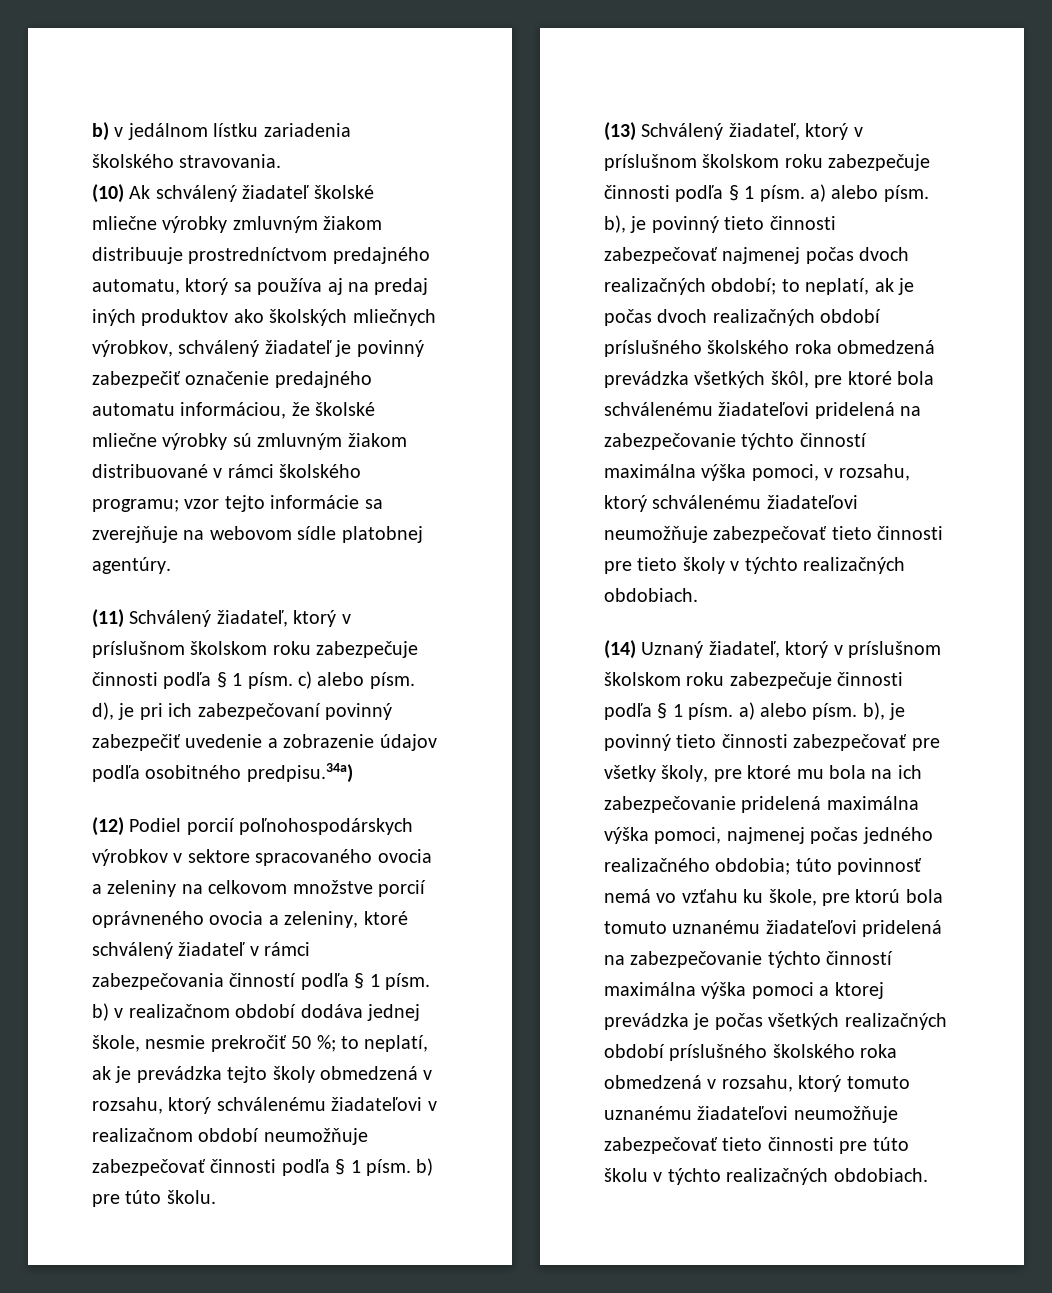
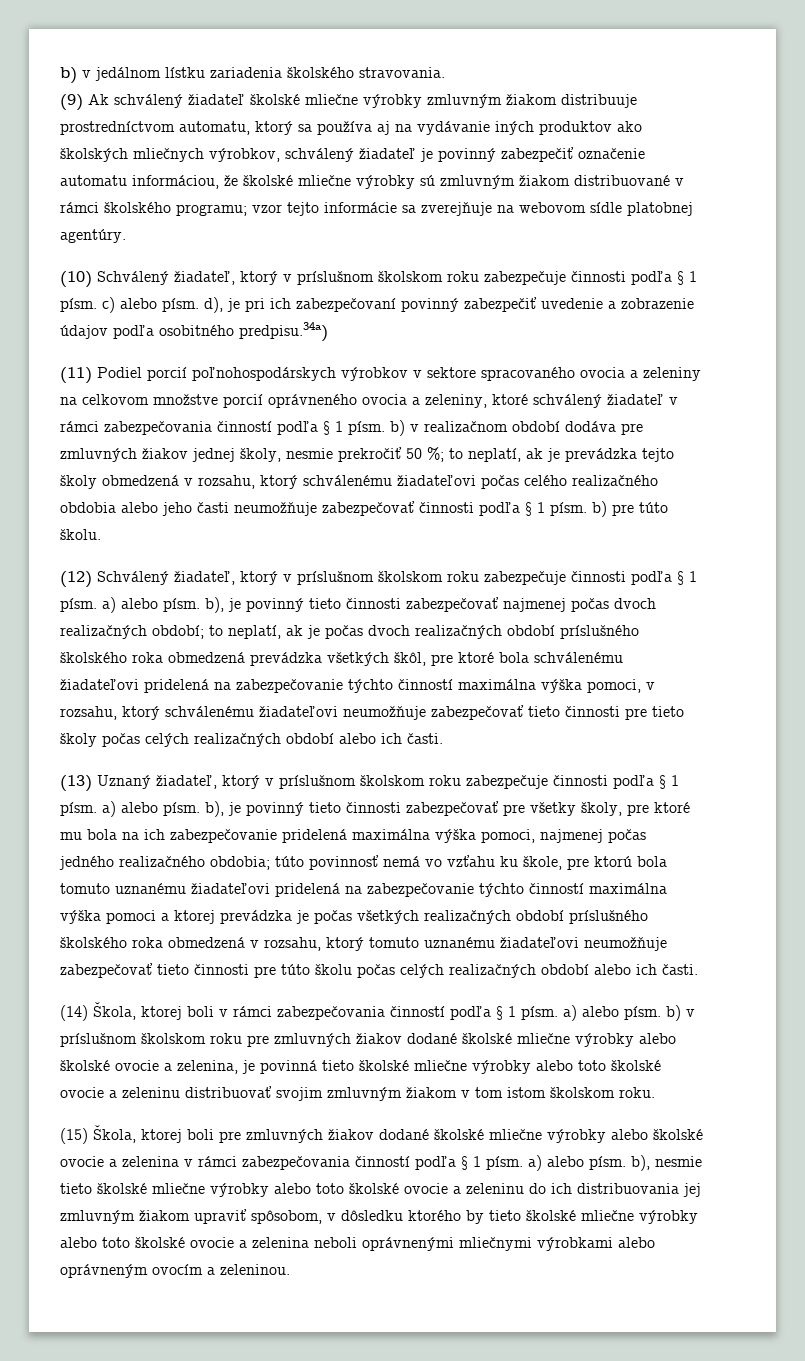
[92,184,124,203] (10) -> [60,94,83,111] (9)
[332,247,430,264] predajného -> (175, 128) none
[374,278,429,295] predaj -> [417,121,490,135] vydávanie
[274,371,372,388] predajného -> (645, 153) none
[92,609,124,628] (11) -> [60,271,92,288] (10)
[92,817,124,836] (12) -> [60,367,92,384] (11)
[367,1004,420,1021] [92,1035,140,1052] jednej škole, -> [621,423,643,435] [60,448,281,462] pre zmluvných žiakov jednej školy,
[427,1101,437,1111] [92,1128,260,1142] v realizačnom období -> [481,475,658,489] [60,502,229,516] počas celého realizačného obdobia alebo jeho časti
[604,122,636,141] (13) -> [60,571,92,588] (12)
[730,557,905,574] [604,588,698,602] [604,640,636,659] v týchto realizačných obdobiach. // (14) -> [102,733,443,747] [60,775,92,792] počas celých realizačných období alebo ich časti. // (13)
[653,1168,928,1185] v týchto realizačných obdobiach. -> [357,964,698,978] [60,1002,695,1021] [60,1033,676,1047] [60,1060,661,1074] [60,1086,655,1101] [60,1125,703,1144] [60,1155,702,1171] [60,1183,701,1197] [60,1209,698,1224] [60,1237,655,1251] [60,1264,290,1278] počas celých realizačných období alebo ich časti. // (14) Škola, ktorej boli v rámci zabezpečovania činností podľa § 1 písm. a) alebo písm. b) v príslušnom školskom roku pre zmluvných žiakov dodané školské mliečne výrobky alebo školské ovocie a zelenina, je povinná tieto školské mliečne výrobky alebo toto školské ovocie a zeleninu distribuovať svojim zmluvným žiakom v tom istom školskom roku. // (15) Škola, ktorej boli pre zmluvných žiakov dodané školské mliečne výrobky alebo školské ovocie a zelenina v rámci zabezpečovania činností podľa § 1 písm. a) alebo písm. b), nesmie tieto školské mliečne výrobky alebo toto školské ovocie a zeleninu do ich distribuovania jej zmluvným žiakom upraviť spôsobom, v dôsledku ktorého by tieto školské mliečne výrobky alebo toto školské ovocie a zelenina neboli oprávnenými mliečnymi výrobkami alebo oprávneným ovocím a zeleninou.

